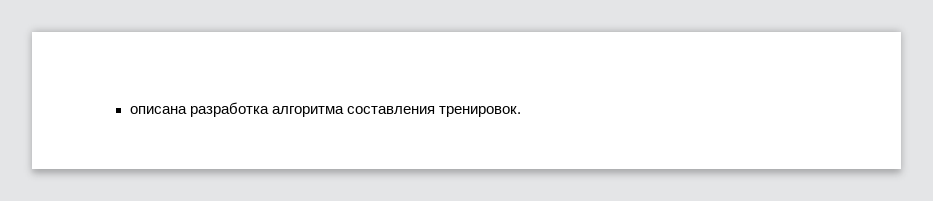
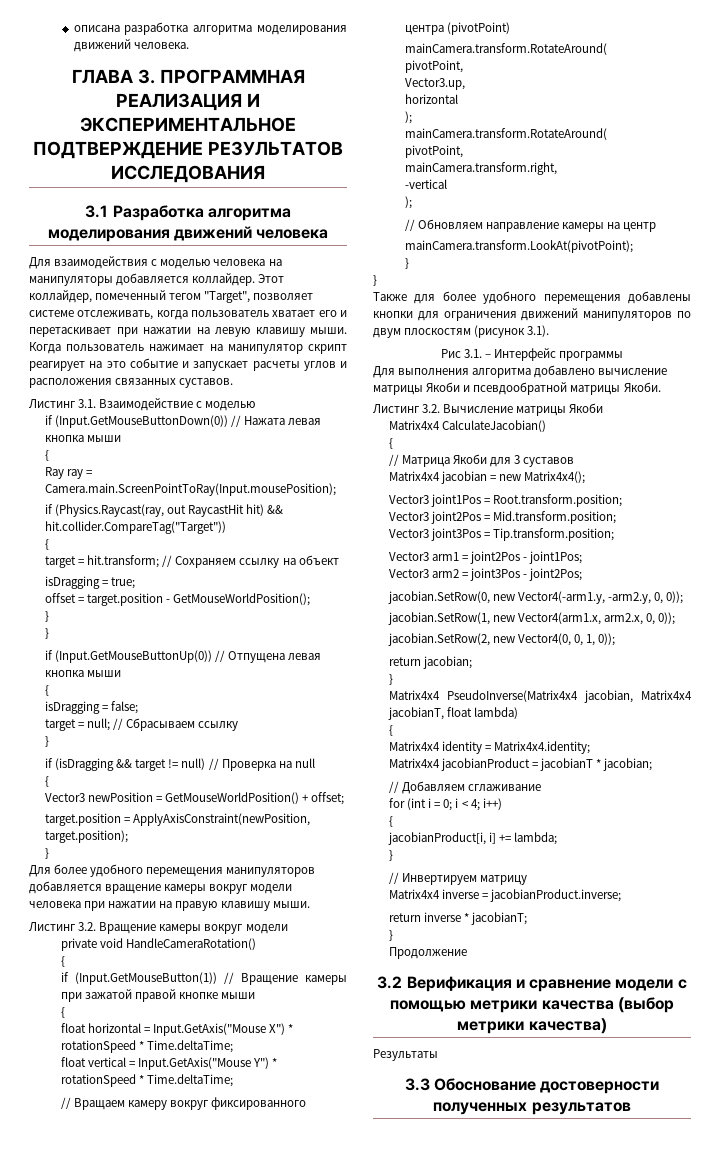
[346,106,521,117] составления тренировок. -> [257,25,347,35] [73,39,189,52] [71,69,305,84] [116,93,260,111] [80,117,296,132] [33,141,343,159] [111,165,265,183] [85,205,291,221] [47,226,329,242] [29,256,282,269] [29,273,285,286] [29,290,314,303] [29,310,347,320] [29,327,347,337] [29,342,347,354] [29,358,347,371] [29,378,234,388] [29,398,256,411] [44,415,322,428] [44,435,122,442] [44,450,49,461] [44,467,93,479] [44,483,336,496] [44,504,284,517] [44,521,226,534] [44,539,49,550] [44,555,339,568] [44,576,136,589] [44,593,311,606] [44,611,49,622] [44,628,49,639] [44,650,322,663] [44,670,122,677] [44,685,49,696] [44,701,139,714] [44,718,239,731] [44,736,49,747] [44,758,315,771] [44,776,49,787] [44,792,345,805] [44,813,311,826] [44,830,128,843] [44,848,49,859] [29,864,316,877] [29,881,293,894] [29,901,310,911] [29,922,288,934] [60,938,257,951] [60,956,65,967] [60,972,347,985] [60,989,256,1002] [60,1007,65,1018] [60,1023,294,1036] [60,1040,234,1053] [60,1057,278,1070] [60,1074,234,1087] [60,1097,307,1110] [404,22,511,35] [404,43,607,55] [404,60,463,73] [404,78,465,90] [404,94,458,104] [404,111,412,124] [404,128,607,140] [404,145,463,158] [404,162,557,175] [404,179,447,189] [404,196,412,209] [404,219,657,232] [404,240,633,253] [404,258,409,269] [373,275,377,286] [373,291,691,304] [373,308,691,321] [373,325,550,338] [440,348,624,361] [373,365,668,378] [373,382,661,395] [373,403,604,416] [388,420,547,432] [388,438,393,449] [388,454,575,467] [388,471,586,484] [388,494,623,507] [388,511,617,524] [388,528,615,541] [388,551,583,564] [388,568,583,581] [387,591,684,604] [387,612,676,625] [387,633,616,646] [388,656,473,669] [388,674,393,685] [388,690,692,703] [387,707,519,720] [388,725,393,736] [388,741,591,754] [388,758,653,771] [388,781,542,794] [388,798,502,811] [388,816,393,827] [387,832,558,845] [388,850,393,861] [388,872,528,885] [388,889,622,902] [388,912,528,925] [388,930,393,941] [388,947,467,959] [377,976,687,992] [390,997,674,1013] [457,1018,607,1034] [373,1049,438,1061] [404,1078,660,1094] [433,1102,631,1115] моделирования движений человека. // ГЛАВА 3. ПРОГРАММНАЯ РЕАЛИЗАЦИЯ И ЭКСПЕРИМЕНТАЛЬНОЕ ПОДТВЕРЖДЕНИЕ РЕЗУЛЬТАТОВ ИССЛЕДОВАНИЯ // 3.1 Разработка алгоритма моделирования движений человека // Для взаимодействия с моделью человека на манипуляторы добавляется коллайдер. Этот коллайдер, помеченный тегом "Target", позволяет системе отслеживать, когда пользователь хватает его и перетаскивает при нажатии на левую клавишу мыши. Когда пользователь нажимает на манипулятор скрипт реагирует на это событие и запускает расчеты углов и расположения связанных суставов. // Листинг 3.1. Взаимодействие с моделью // if (Input.GetMouseButtonDown(0)) // Нажата левая кнопка мыши // { // Ray ray = Camera.main.ScreenPointToRay(Input.mousePosition); // if (Physics.Raycast(ray, out RaycastHit hit) && hit.collider.CompareTag("Target")) // { // target = hit.transform; // Сохраняем ссылку на объект // isDragging = true; // offset = target.position - GetMouseWorldPosition(); // } // } // if (Input.GetMouseButtonUp(0)) // Отпущена левая кнопка мыши // { // isDragging = false; // target = null; // Сбрасываем ссылку // } // if (isDragging && target != null) // Проверка на null // { // Vector3 newPosition = GetMouseWorldPosition() + offset; // target.position = ApplyAxisConstraint(newPosition, target.position); // } // Для более удобного перемещения манипуляторов добавляется вращение камеры вокруг модели человека при нажатии на правую клавишу мыши. // Листинг 3.2. Вращение камеры вокруг модели // private void HandleCameraRotation() // { // if (Input.GetMouseButton(1)) // Вращение камеры при зажатой правой кнопке мыши // { // float horizontal = Input.GetAxis("Mouse X") * rotationSpeed * Time.deltaTime; // float vertical = Input.GetAxis("Mouse Y") * rotationSpeed * Time.deltaTime; // // Вращаем камеру вокруг фиксированного центра (pivotPoint) // mainCamera.transform.RotateAround( // pivotPoint, // Vector3.up, // horizontal // ); // mainCamera.transform.RotateAround( // pivotPoint, // mainCamera.transform.right, // -vertical // ); // // Обновляем направление камеры на центр // mainCamera.transform.LookAt(pivotPoint); // } // } // Также для более удобного перемещения добавлены кнопки для ограничения движений манипуляторов по двум плоскостям (рисунок 3.1). // Рис 3.1. – Интерфейс программы // Для выполнения алгоритма добавлено вычисление матрицы Якоби и псевдообратной матрицы Якоби. // Листинг 3.2. Вычисление матрицы Якоби // Matrix4x4 CalculateJacobian() // { // // Матрица Якоби для 3 суставов // Matrix4x4 jacobian = new Matrix4x4(); // Vector3 joint1Pos = Root.transform.position; // Vector3 joint2Pos = Mid.transform.position; // Vector3 joint3Pos = Tip.transform.position; // Vector3 arm1 = joint2Pos - joint1Pos; // Vector3 arm2 = joint3Pos - joint2Pos; // jacobian.SetRow(0, new Vector4(-arm1.y, -arm2.y, 0, 0)); // jacobian.SetRow(1, new Vector4(arm1.x, arm2.x, 0, 0)); // jacobian.SetRow(2, new Vector4(0, 0, 1, 0)); // return jacobian; // } // Matrix4x4 PseudoInverse(Matrix4x4 jacobian, Matrix4x4 jacobianT, float lambda) // { // Matrix4x4 identity = Matrix4x4.identity; // Matrix4x4 jacobianProduct = jacobianT * jacobian; // // Добавляем сглаживание // for (int i = 0; i < 4; i++) // { // jacobianProduct[i, i] += lambda; // } // // Инвертируем матрицу // Matrix4x4 inverse = jacobianProduct.inverse; // return inverse * jacobianT; // } // Продолжение // 3.2 Верификация и сравнение модели с помощью метрики качества (выбор метрики качества) // Результаты // 3.3 Обоснование достоверности полученных результатов

